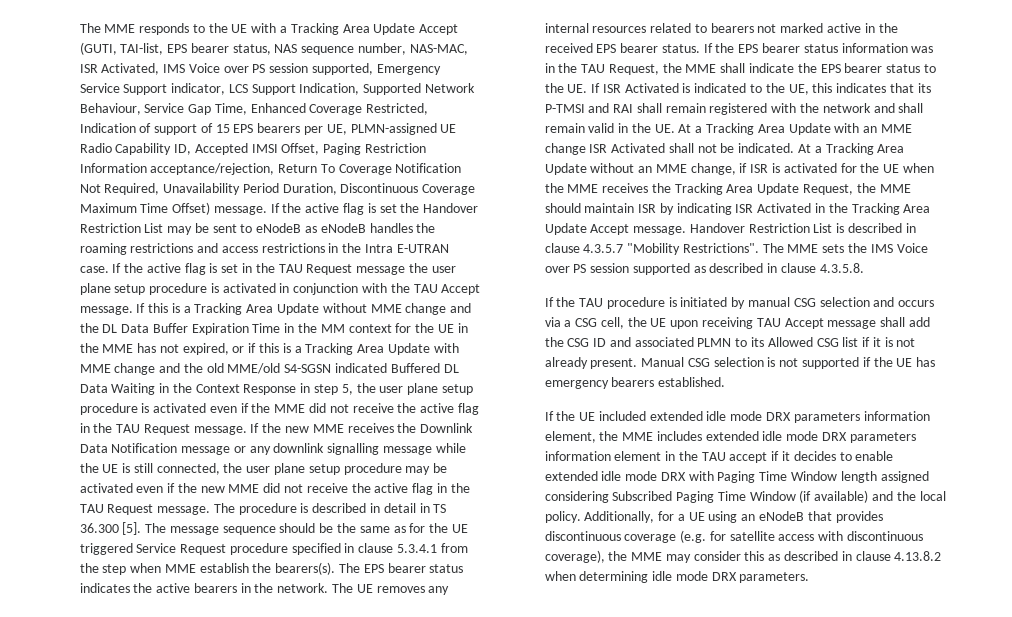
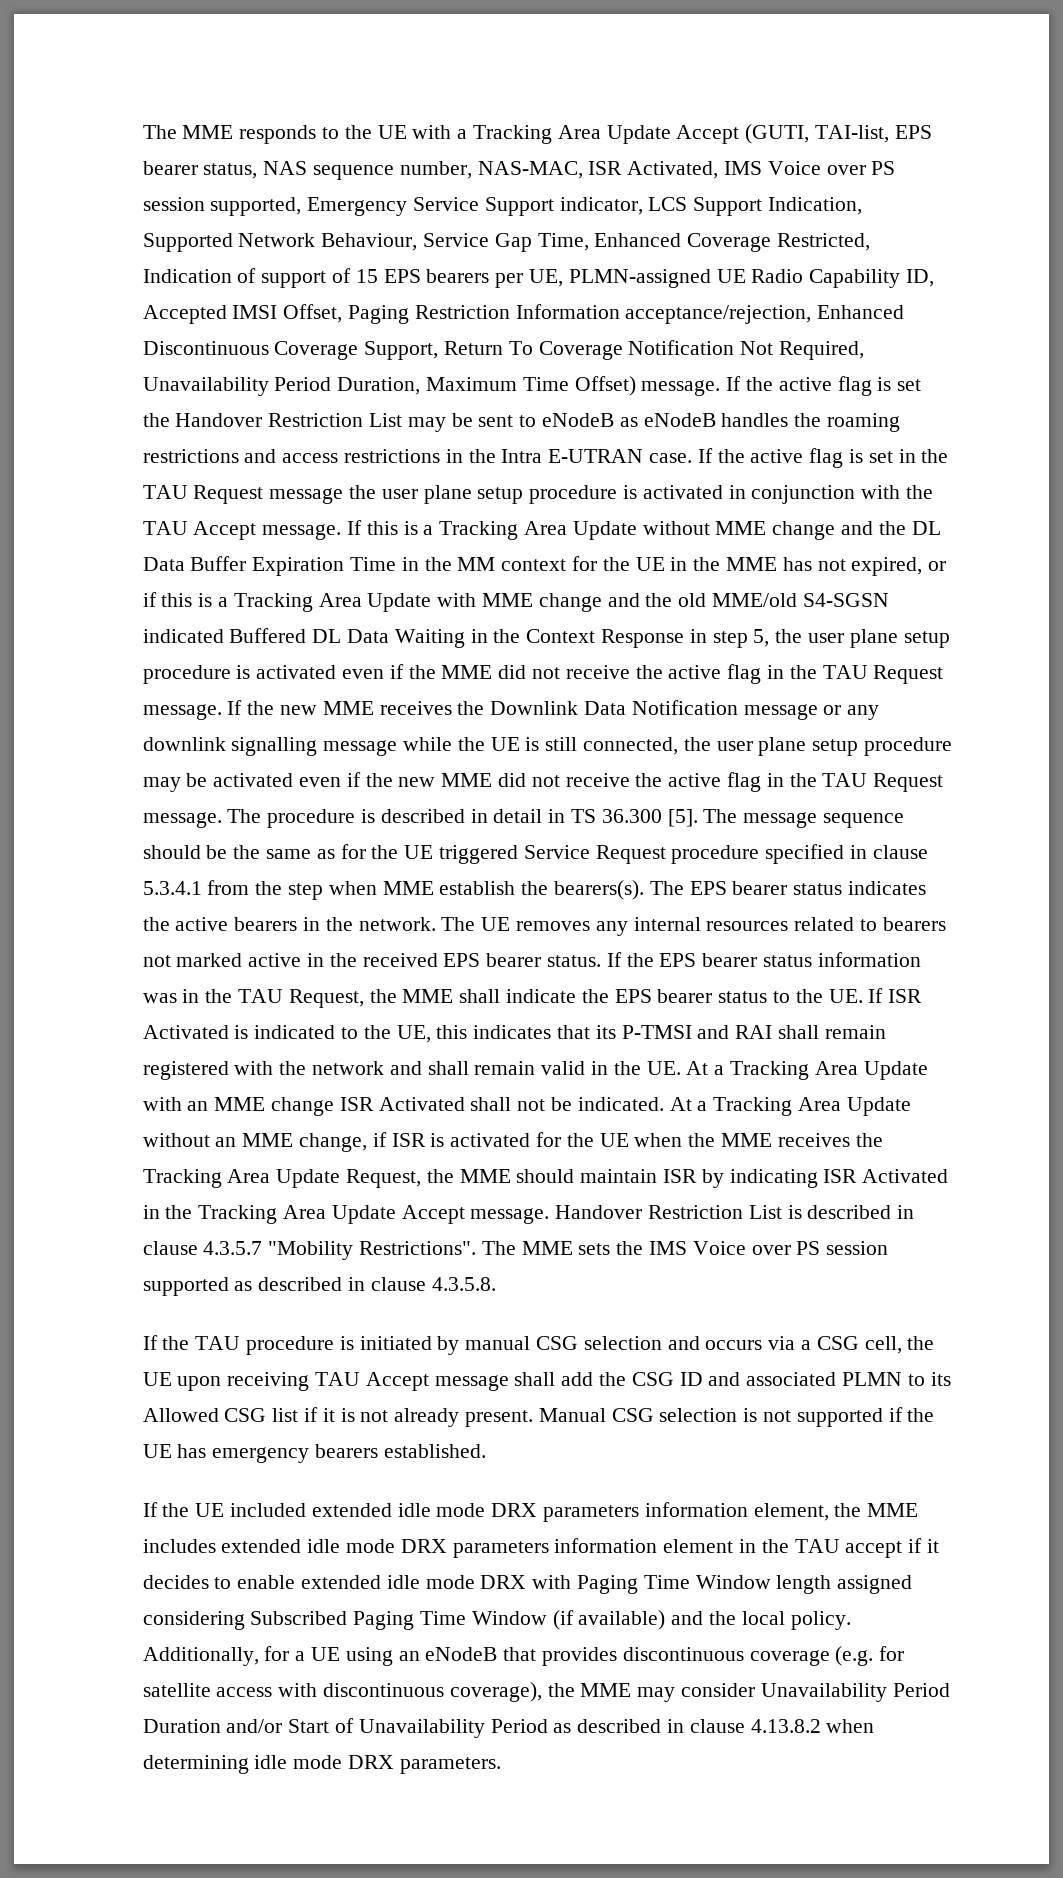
(275, 169) none -> [817,305,905,319] [142,341,439,360] Enhanced Discontinuous Coverage Support,
[340,183,476,195] Discontinuous Coverage -> (421, 386) none
[744,551,765,561] this -> [760,1683,950,1702] [142,1718,548,1738] Unavailability Period Duration and/or Start of Unavailability Period

